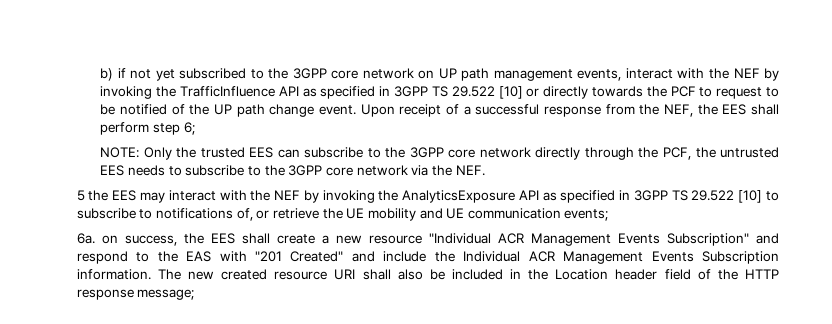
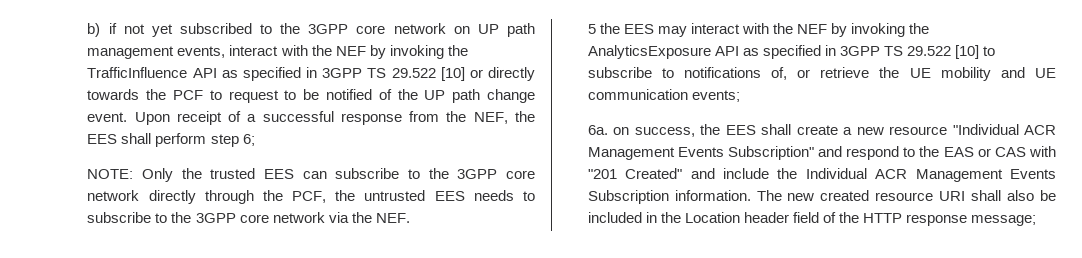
(212, 256) none -> [977,147,1026,157] or CAS

